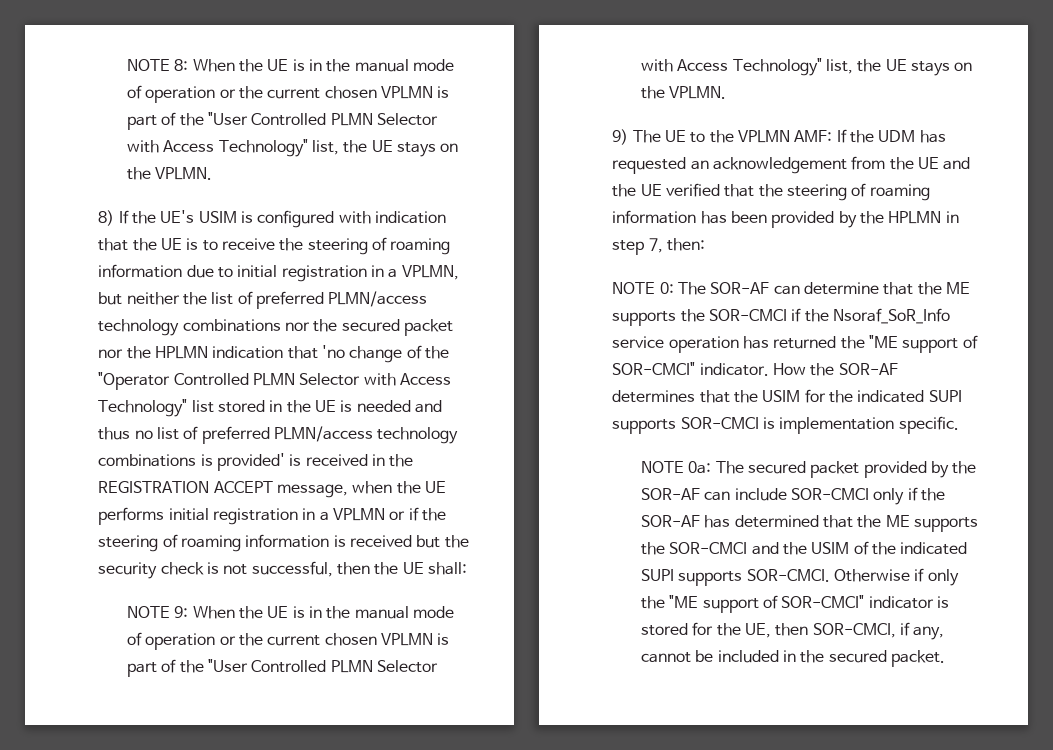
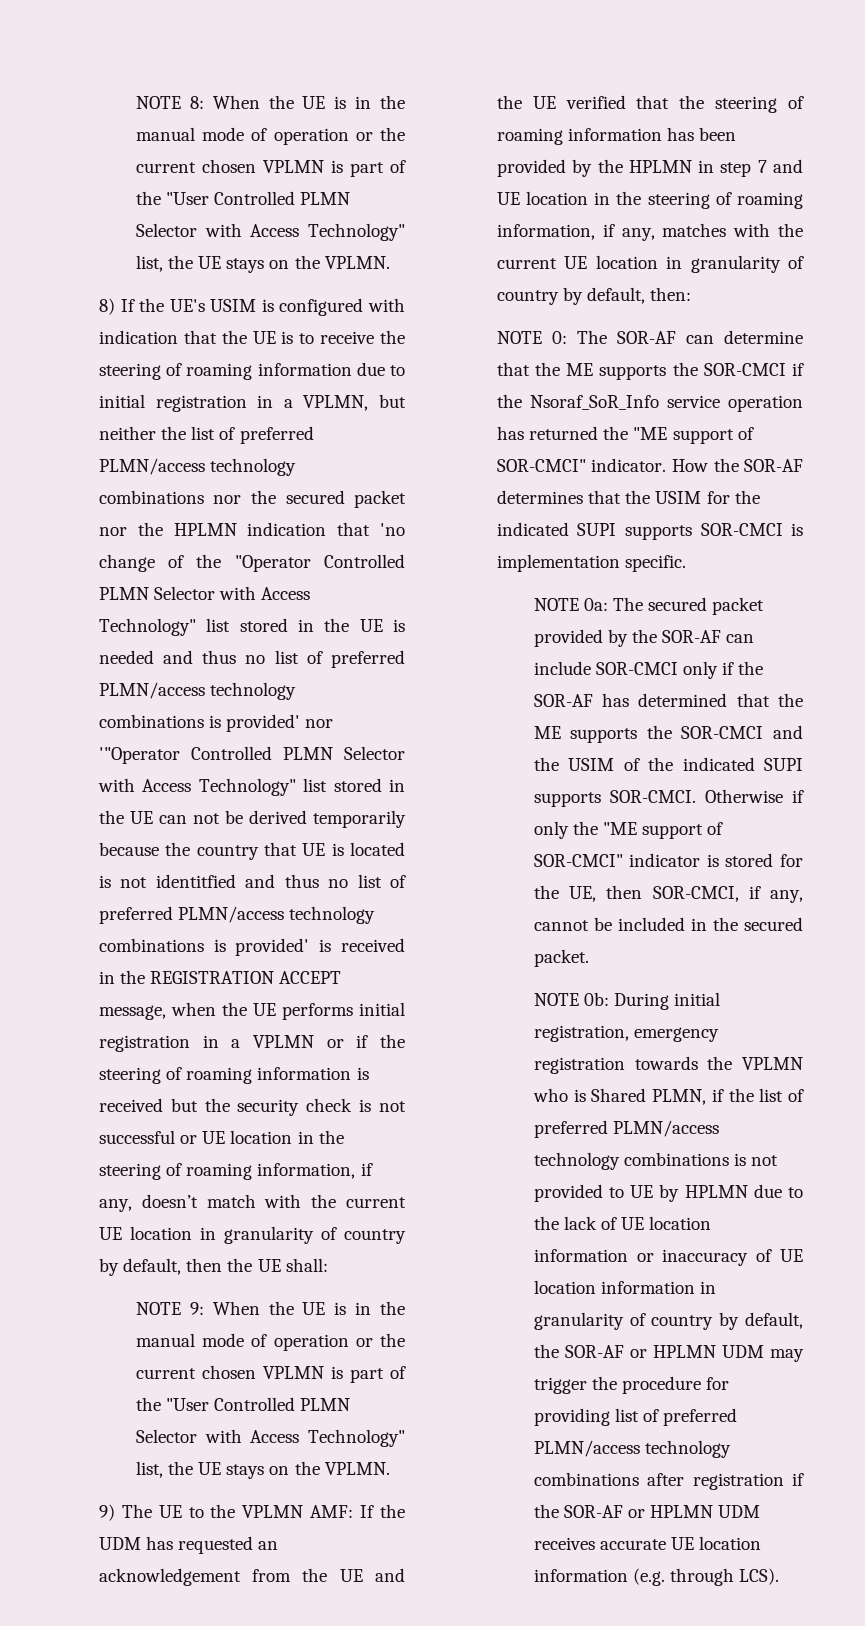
(286, 462) none -> [305,719,334,728] [98,746,406,764] [97,778,405,796] [98,810,406,828] [98,842,405,860] [98,874,406,888] [98,906,376,924] [98,938,310,956] nor '"Operator Controlled PLMN Selector with Access Technology" list stored in the UE can not be derived temporarily because the country that UE is located is not identitfied and thus no list of preferred PLMN/access technology combinations is provided'
[251,561,333,577] successful, -> [98,1130,344,1144] [98,1163,373,1180] [98,1194,407,1212] [98,1226,407,1244] [98,1258,182,1276] successful or UE location in the steering of roaming information, if any, doesn’t match with the current UE location in granularity of country by default,
[648,238,663,253] 7, -> [757,159,803,173] [496,191,803,209] [496,223,804,241] [496,255,804,273] [496,287,646,305] 7 and UE location in the steering of roaming information, if any, matches with the current UE location in granularity of country by default,
(945, 658) none -> [533,992,721,1010] [533,1025,720,1042] [533,1056,803,1074] [532,1088,804,1105] [533,1120,720,1138] [533,1152,779,1170] [533,1184,803,1202] [533,1216,712,1230] [533,1249,803,1266] [533,1280,717,1294] [533,1312,803,1330] [533,1344,804,1362] [533,1376,730,1394] [533,1408,738,1426] [533,1440,732,1458] [533,1472,804,1490] [533,1504,761,1518] [533,1536,762,1550] [533,1568,780,1586] // NOTE 0b: During initial registration, emergency registration towards the VPLMN who is Shared PLMN, if the list of preferred PLMN/access technology combinations is not provided to UE by HPLMN due to the lack of UE location information or inaccuracy of UE location information in granularity of country by default, the SOR-AF or HPLMN UDM may trigger the procedure for providing list of preferred PLMN/access technology combinations after registration if the SOR-AF or HPLMN UDM receives accurate UE location information (e.g. through LCS).

